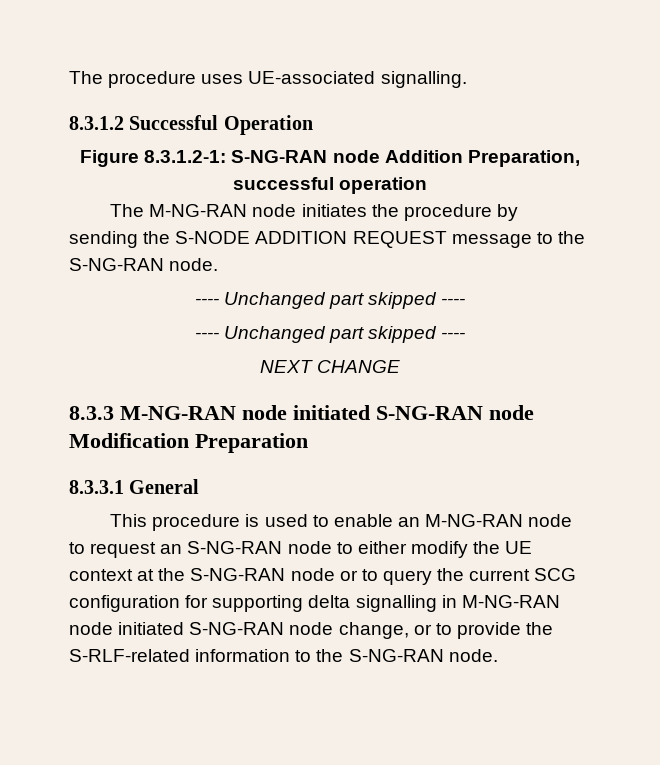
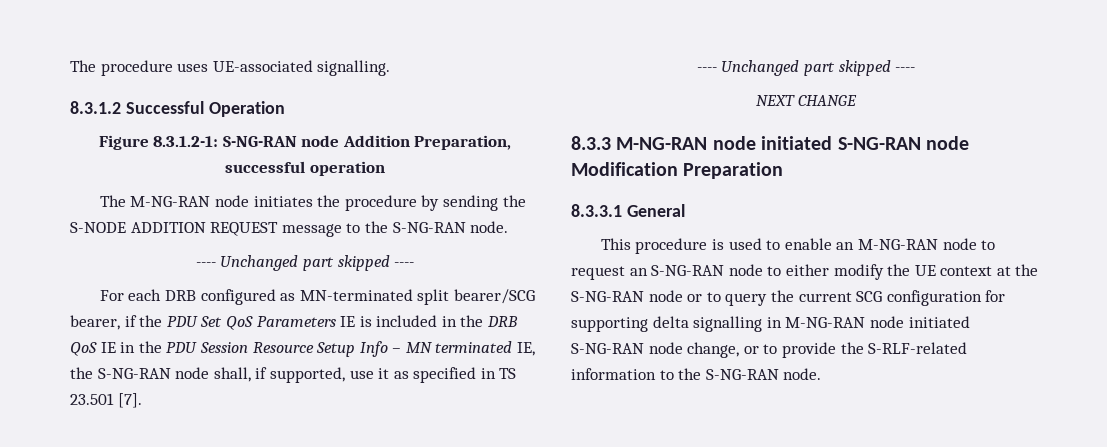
(466, 301) none -> [99,289,536,305] [70,315,519,330] [70,341,536,357] [70,367,517,383] [70,393,142,408] // For each DRB configured as MN-terminated split bearer/SCG bearer, if the PDU Set QoS Parameters IE is included in the DRB QoS IE in the PDU Session Resource Setup Info – MN terminated IE, the S-NG-RAN node shall, if supported, use it as specified in TS 23.501 [7].

